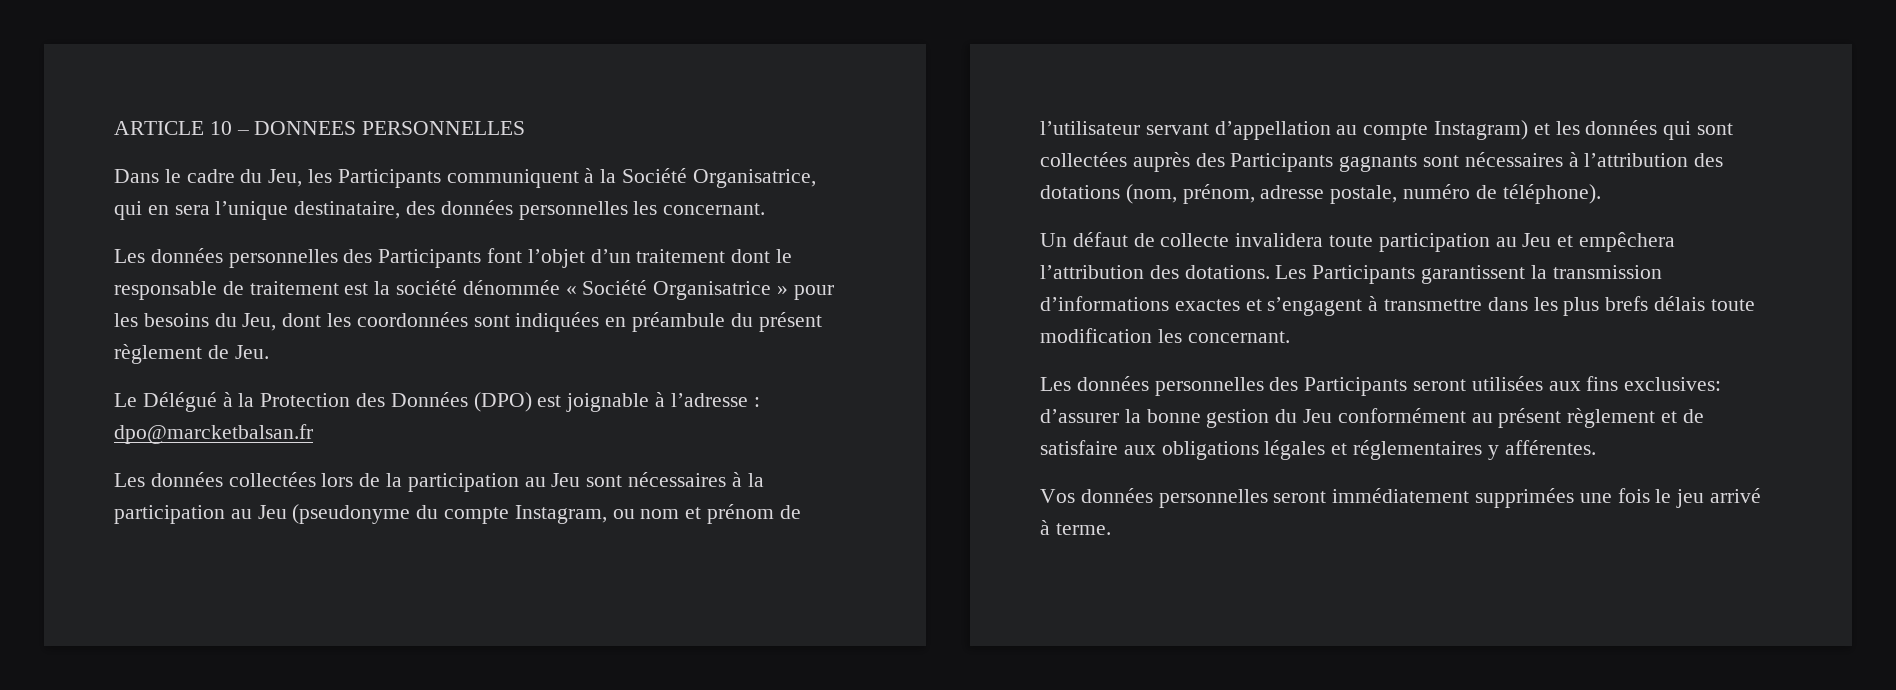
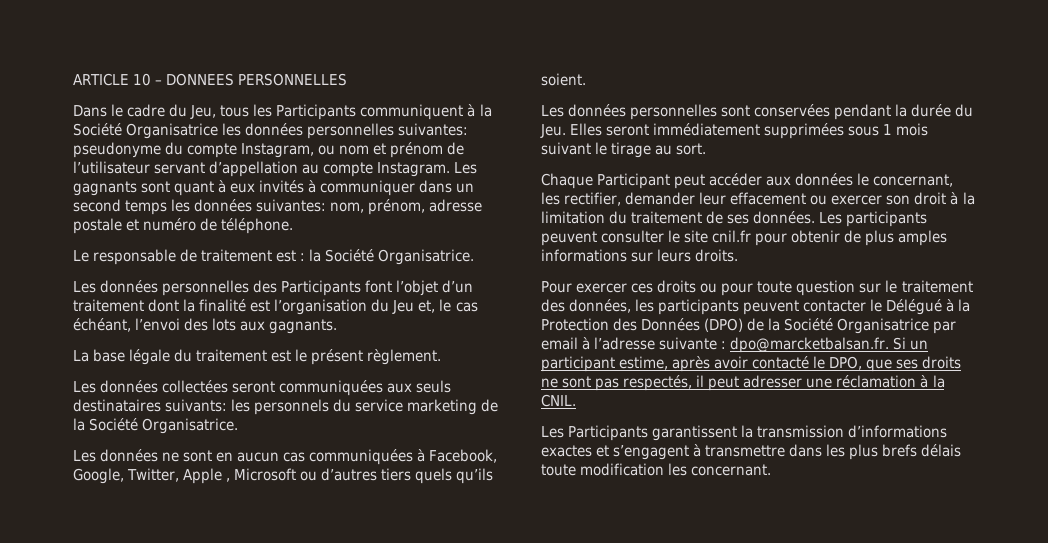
(303, 178) none -> [220,105,250,117] tous
[692,169,816,188] [114,200,766,220] [114,248,793,268] [114,280,834,300] [114,312,822,332] [114,344,269,364] [114,392,760,412] [114,424,313,444] [114,472,764,492] [114,504,411,524] Organisatrice, qui en sera l’unique destinataire, des données personnelles les concernant. // Les données personnelles des Participants font l’objet d’un traitement dont le responsable de traitement est la société dénommée « Société Organisatrice » pour les besoins du Jeu, dont les coordonnées sont indiquées en préambule du présent règlement de Jeu. // Le Délégué à la Protection des Données (DPO) est joignable à l’adresse : dpo@marcketbalsan.fr // Les données collectées lors de la participation au Jeu sont nécessaires à la participation au Jeu (pseudonyme -> [126,123,469,139] [73,142,161,158] Organisatrice les données personnelles suivantes: pseudonyme
[1434,120,1734,140] [1040,152,1724,172] [1040,184,1601,204] [1040,232,1676,252] [1040,265,1270,279] Instagram) et les données qui sont collectées auprès des Participants gagnants sont nécessaires à l’attribution des dotations (nom, prénom, adresse postale, numéro de téléphone). // Un défaut de collecte invalidera toute participation au Jeu et empêchera l’attribution des dotations. -> [377,162,478,177] [73,180,475,196] [73,199,483,215] [73,218,294,234] [73,249,475,265] [73,280,474,296] [73,299,478,315] [73,318,338,334] [73,349,442,365] [73,380,452,396] [73,399,499,415] [73,418,239,434] [73,449,498,465] [73,468,494,484] [541,73,586,86] [541,104,974,120] [540,123,929,139] [541,142,707,158] [541,173,954,189] [541,192,975,206] [541,211,928,227] [541,230,948,246] [541,249,739,262] [541,280,973,296] [541,299,971,315] [541,318,957,334] [541,337,929,353] [541,356,962,372] [541,375,945,391] [541,394,576,407] Instagram. Les gagnants sont quant à eux invités à communiquer dans un second temps les données suivantes: nom, prénom, adresse postale et numéro de téléphone. // Le responsable de traitement est : la Société Organisatrice. // Les données personnelles des Participants font l’objet d’un traitement dont la finalité est l’organisation du Jeu et, le cas échéant, l’envoi des lots aux gagnants. // La base légale du traitement est le présent règlement. // Les données collectées seront communiquées aux seuls destinataires suivants: les personnels du service marketing de la Société Organisatrice. // Les données ne sont en aucun cas communiquées à Facebook, Google, Twitter, Apple , Microsoft ou d’autres tiers quels qu’ils soient. // Les données personnelles sont conservées pendant la durée du Jeu. Elles seront immédiatement supprimées sous 1 mois suivant le tirage au sort. // Chaque Participant peut accéder aux données le concernant, les rectifier, demander leur effacement ou exercer son droit à la limitation du traitement de ses données. Les participants peuvent consulter le site cnil.fr pour obtenir de plus amples informations sur leurs droits. // Pour exercer ces droits ou pour toute question sur le traitement des données, les participants peuvent contacter le Délégué à la Protection des Données (DPO) de la Société Organisatrice par email à l’adresse suivante : dpo@marcketbalsan.fr. Si un participant estime, après avoir contacté le DPO, que ses droits ne sont pas respectés, il peut adresser une réclamation à la CNIL. //
[1040,376,1722,396] [1040,408,1704,428] [1040,440,1596,460] [1040,488,1762,508] [1040,520,1111,535] // Les données personnelles des Participants seront utilisées aux fins exclusives: d’assurer la bonne gestion du Jeu conformément au présent règlement et de satisfaire aux obligations légales et réglementaires y afférentes. // Vos données personnelles seront immédiatement supprimées une fois le jeu arrivé à terme. -> (772, 470) none

